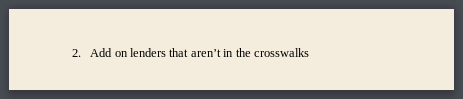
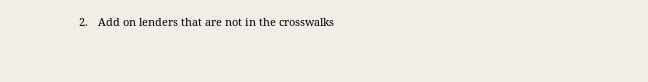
[190,49,221,57] aren’t -> [205,18,243,26] are not

